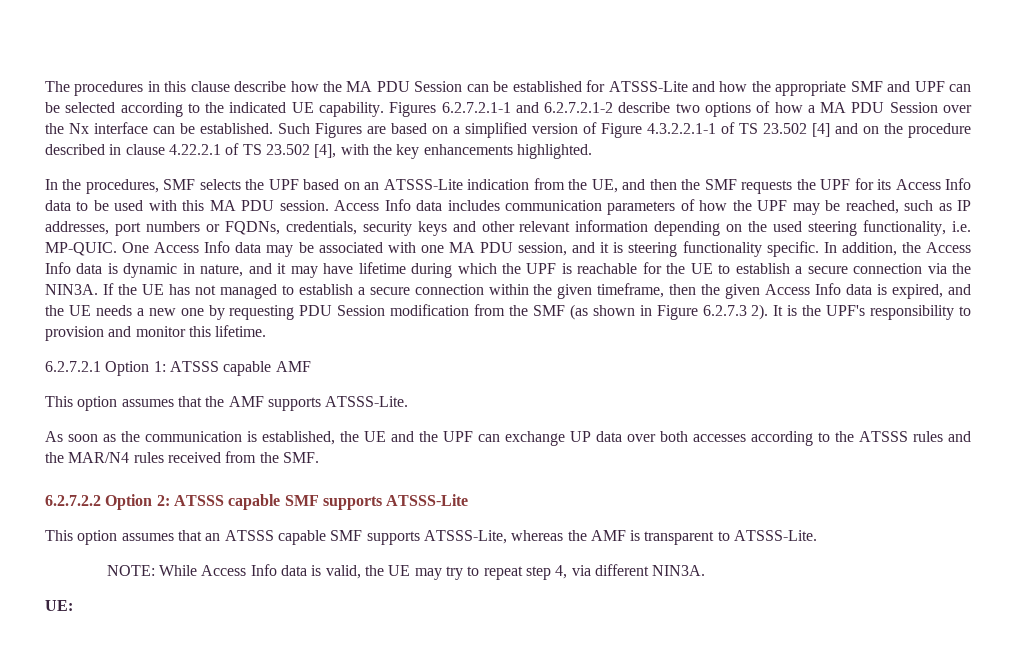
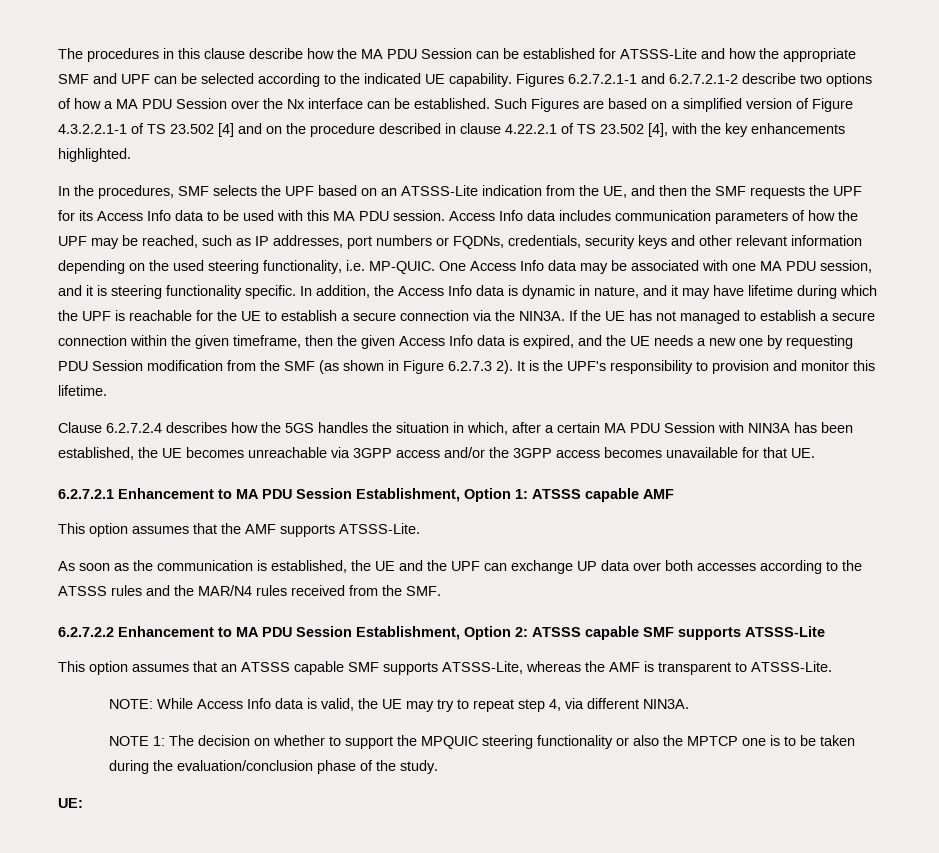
[45,361,101,372] 6.2.7.2.1 -> [58,422,853,435] [58,447,815,460] [58,488,460,502] Clause 6.2.7.2.4 describes how the 5GS handles the situation in which, after a certain MA PDU Session with NIN3A has been established, the UE becomes unreachable via 3GPP access and/or the 3GPP access becomes unavailable for that UE. // 6.2.7.2.1 Enhancement to MA PDU Session Establishment,
(101, 500) none -> [118,626,460,640] Enhancement to MA PDU Session Establishment,
(706, 570) none -> [108,735,855,749] [108,760,438,774] // NOTE 1: The decision on whether to support the MPQUIC steering functionality or also the MPTCP one is to be taken during the evaluation/conclusion phase of the study.

